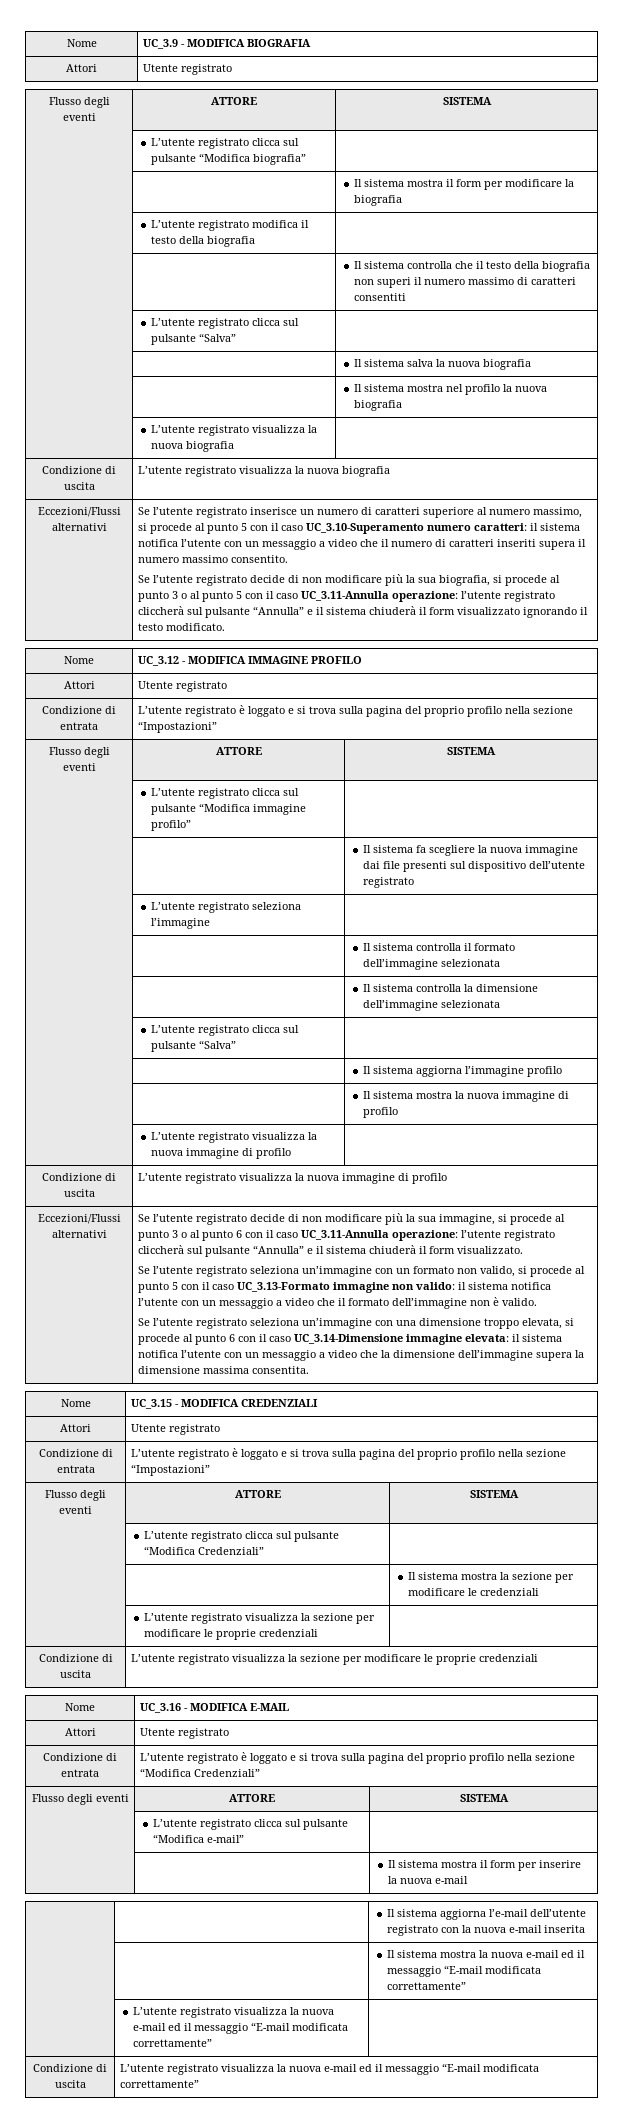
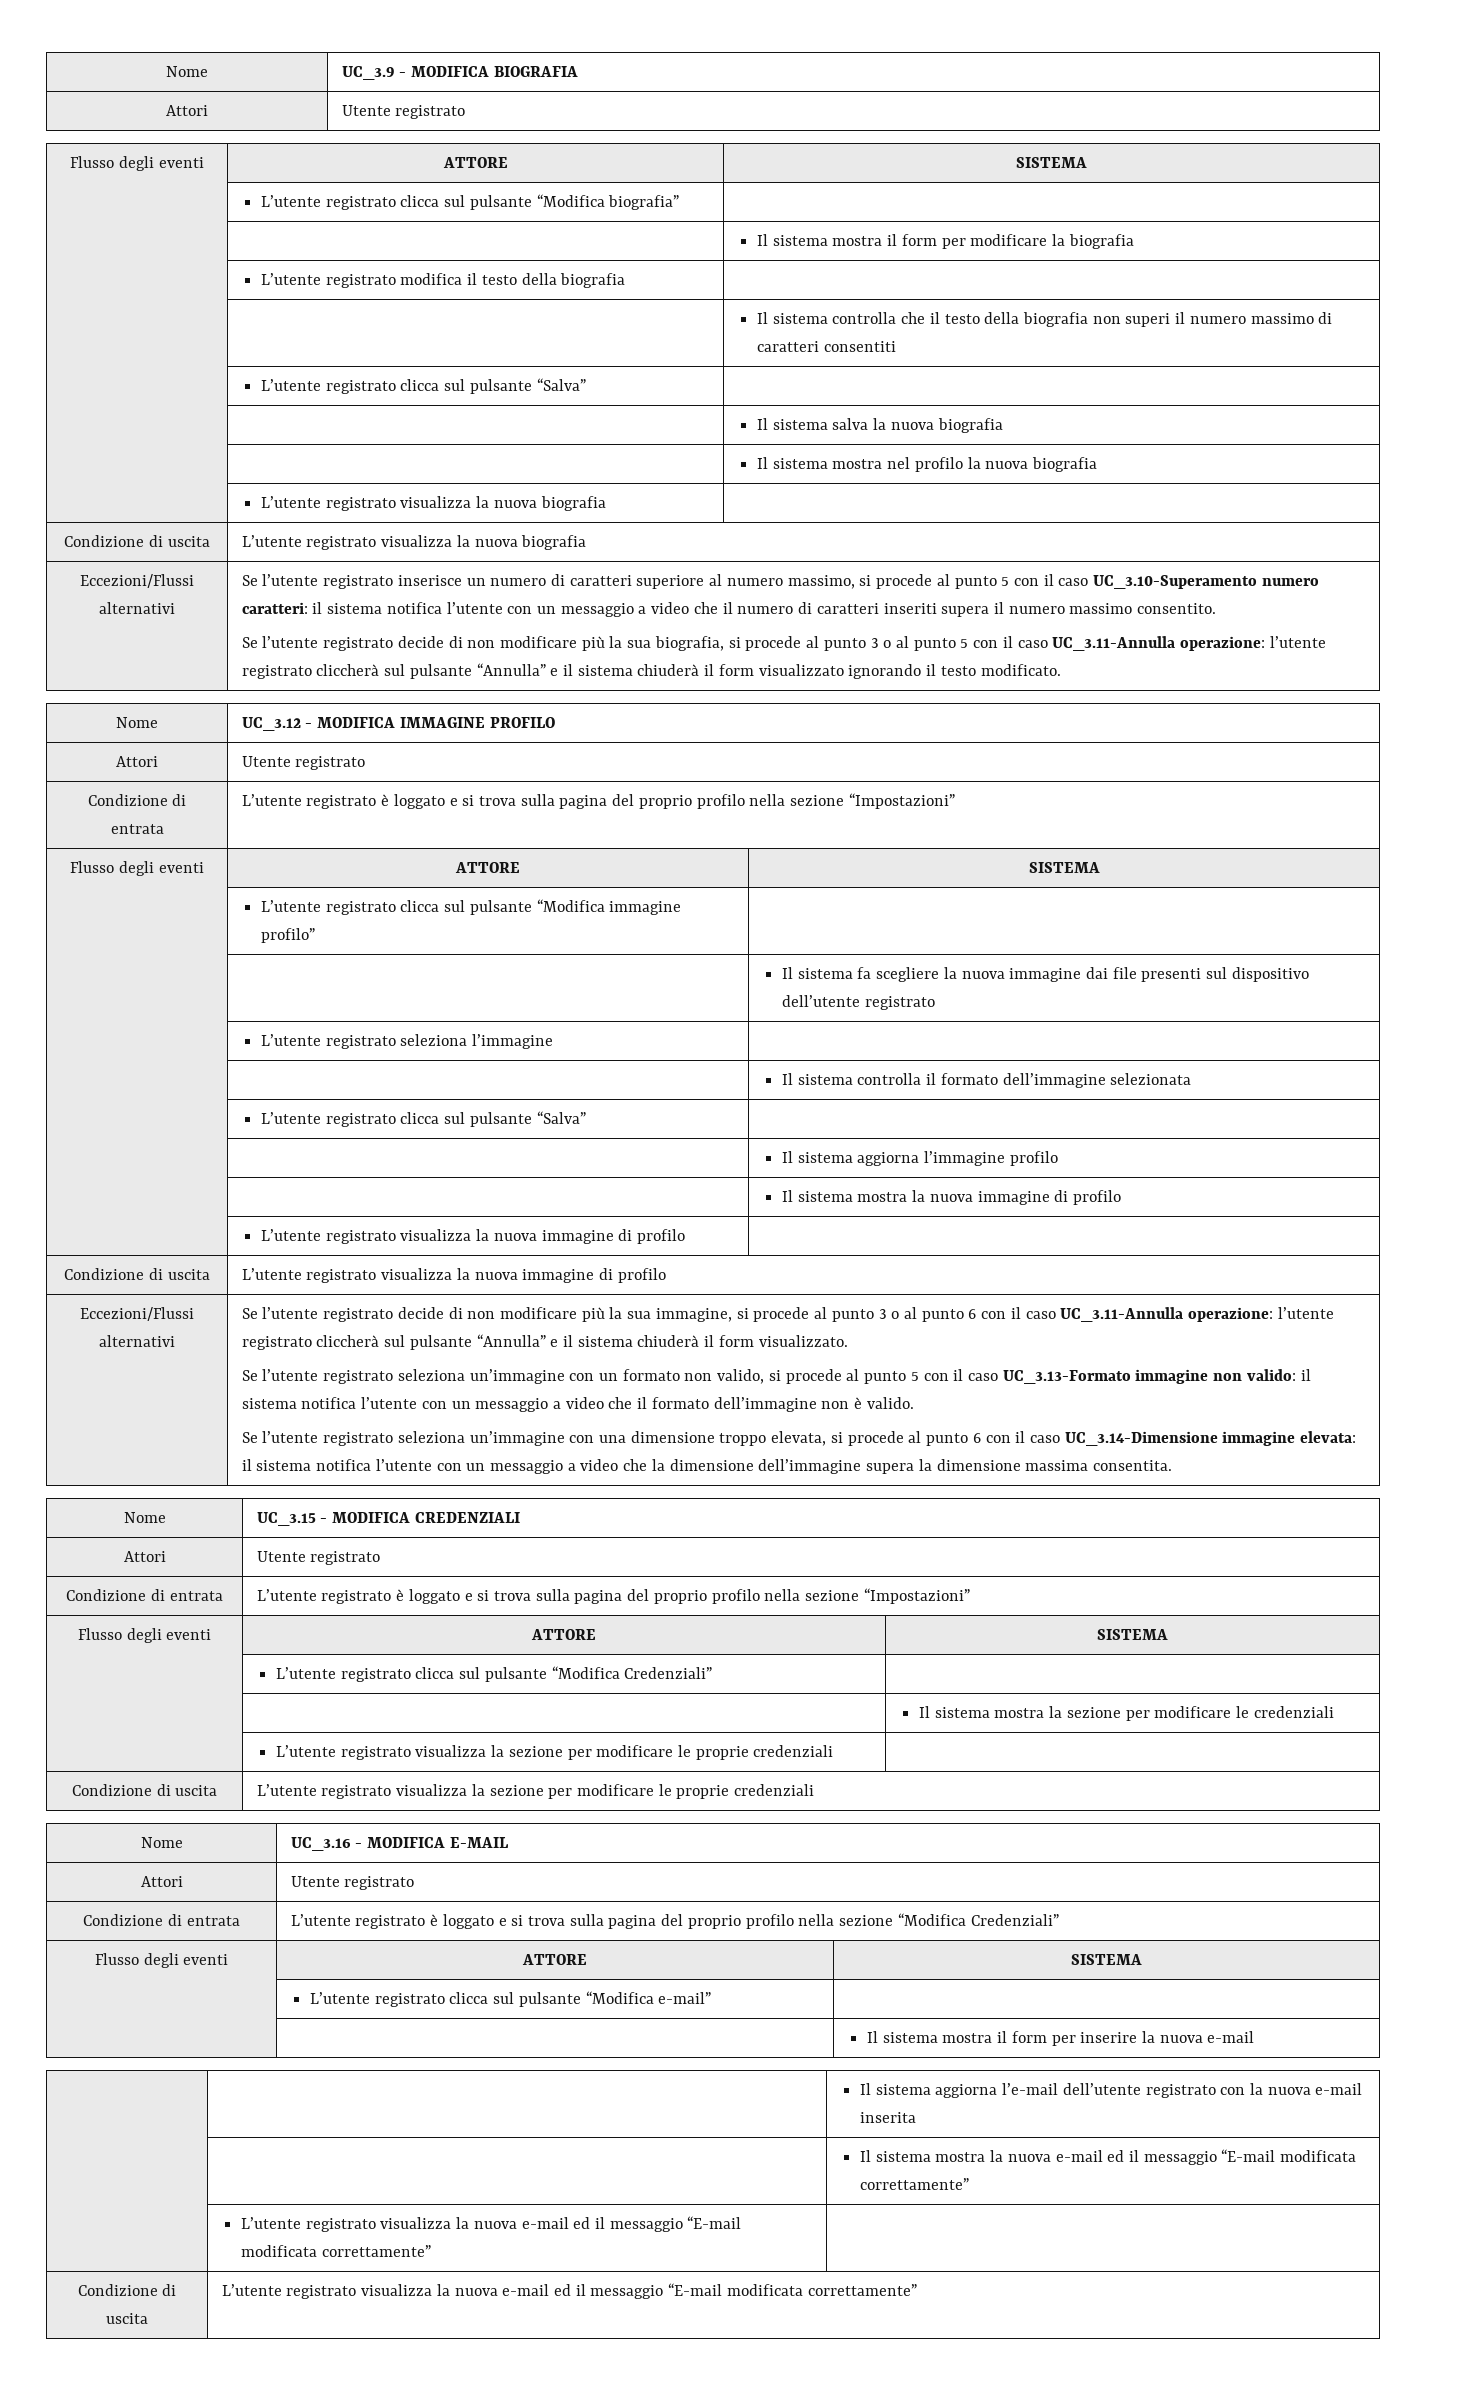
[362,984,538,992] [362,1000,500,1011] // | | Il sistema controlla la dimensione dell’immagine selezionata -> (1192, 1079) none

